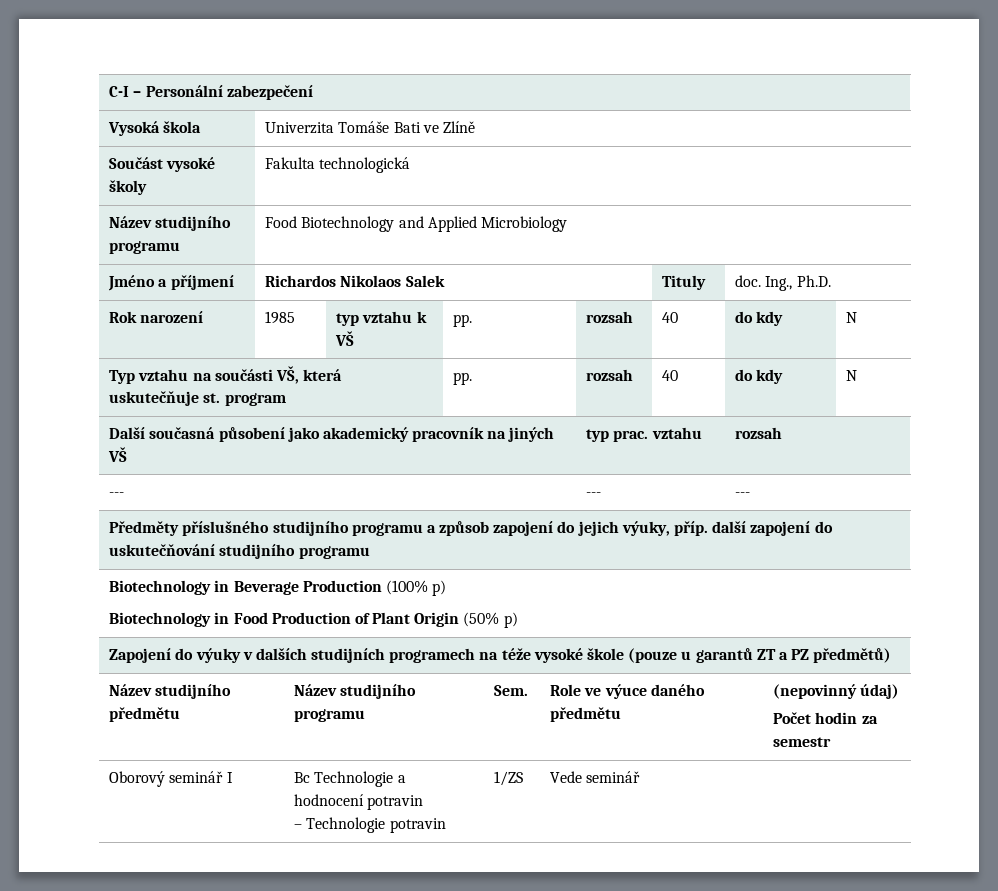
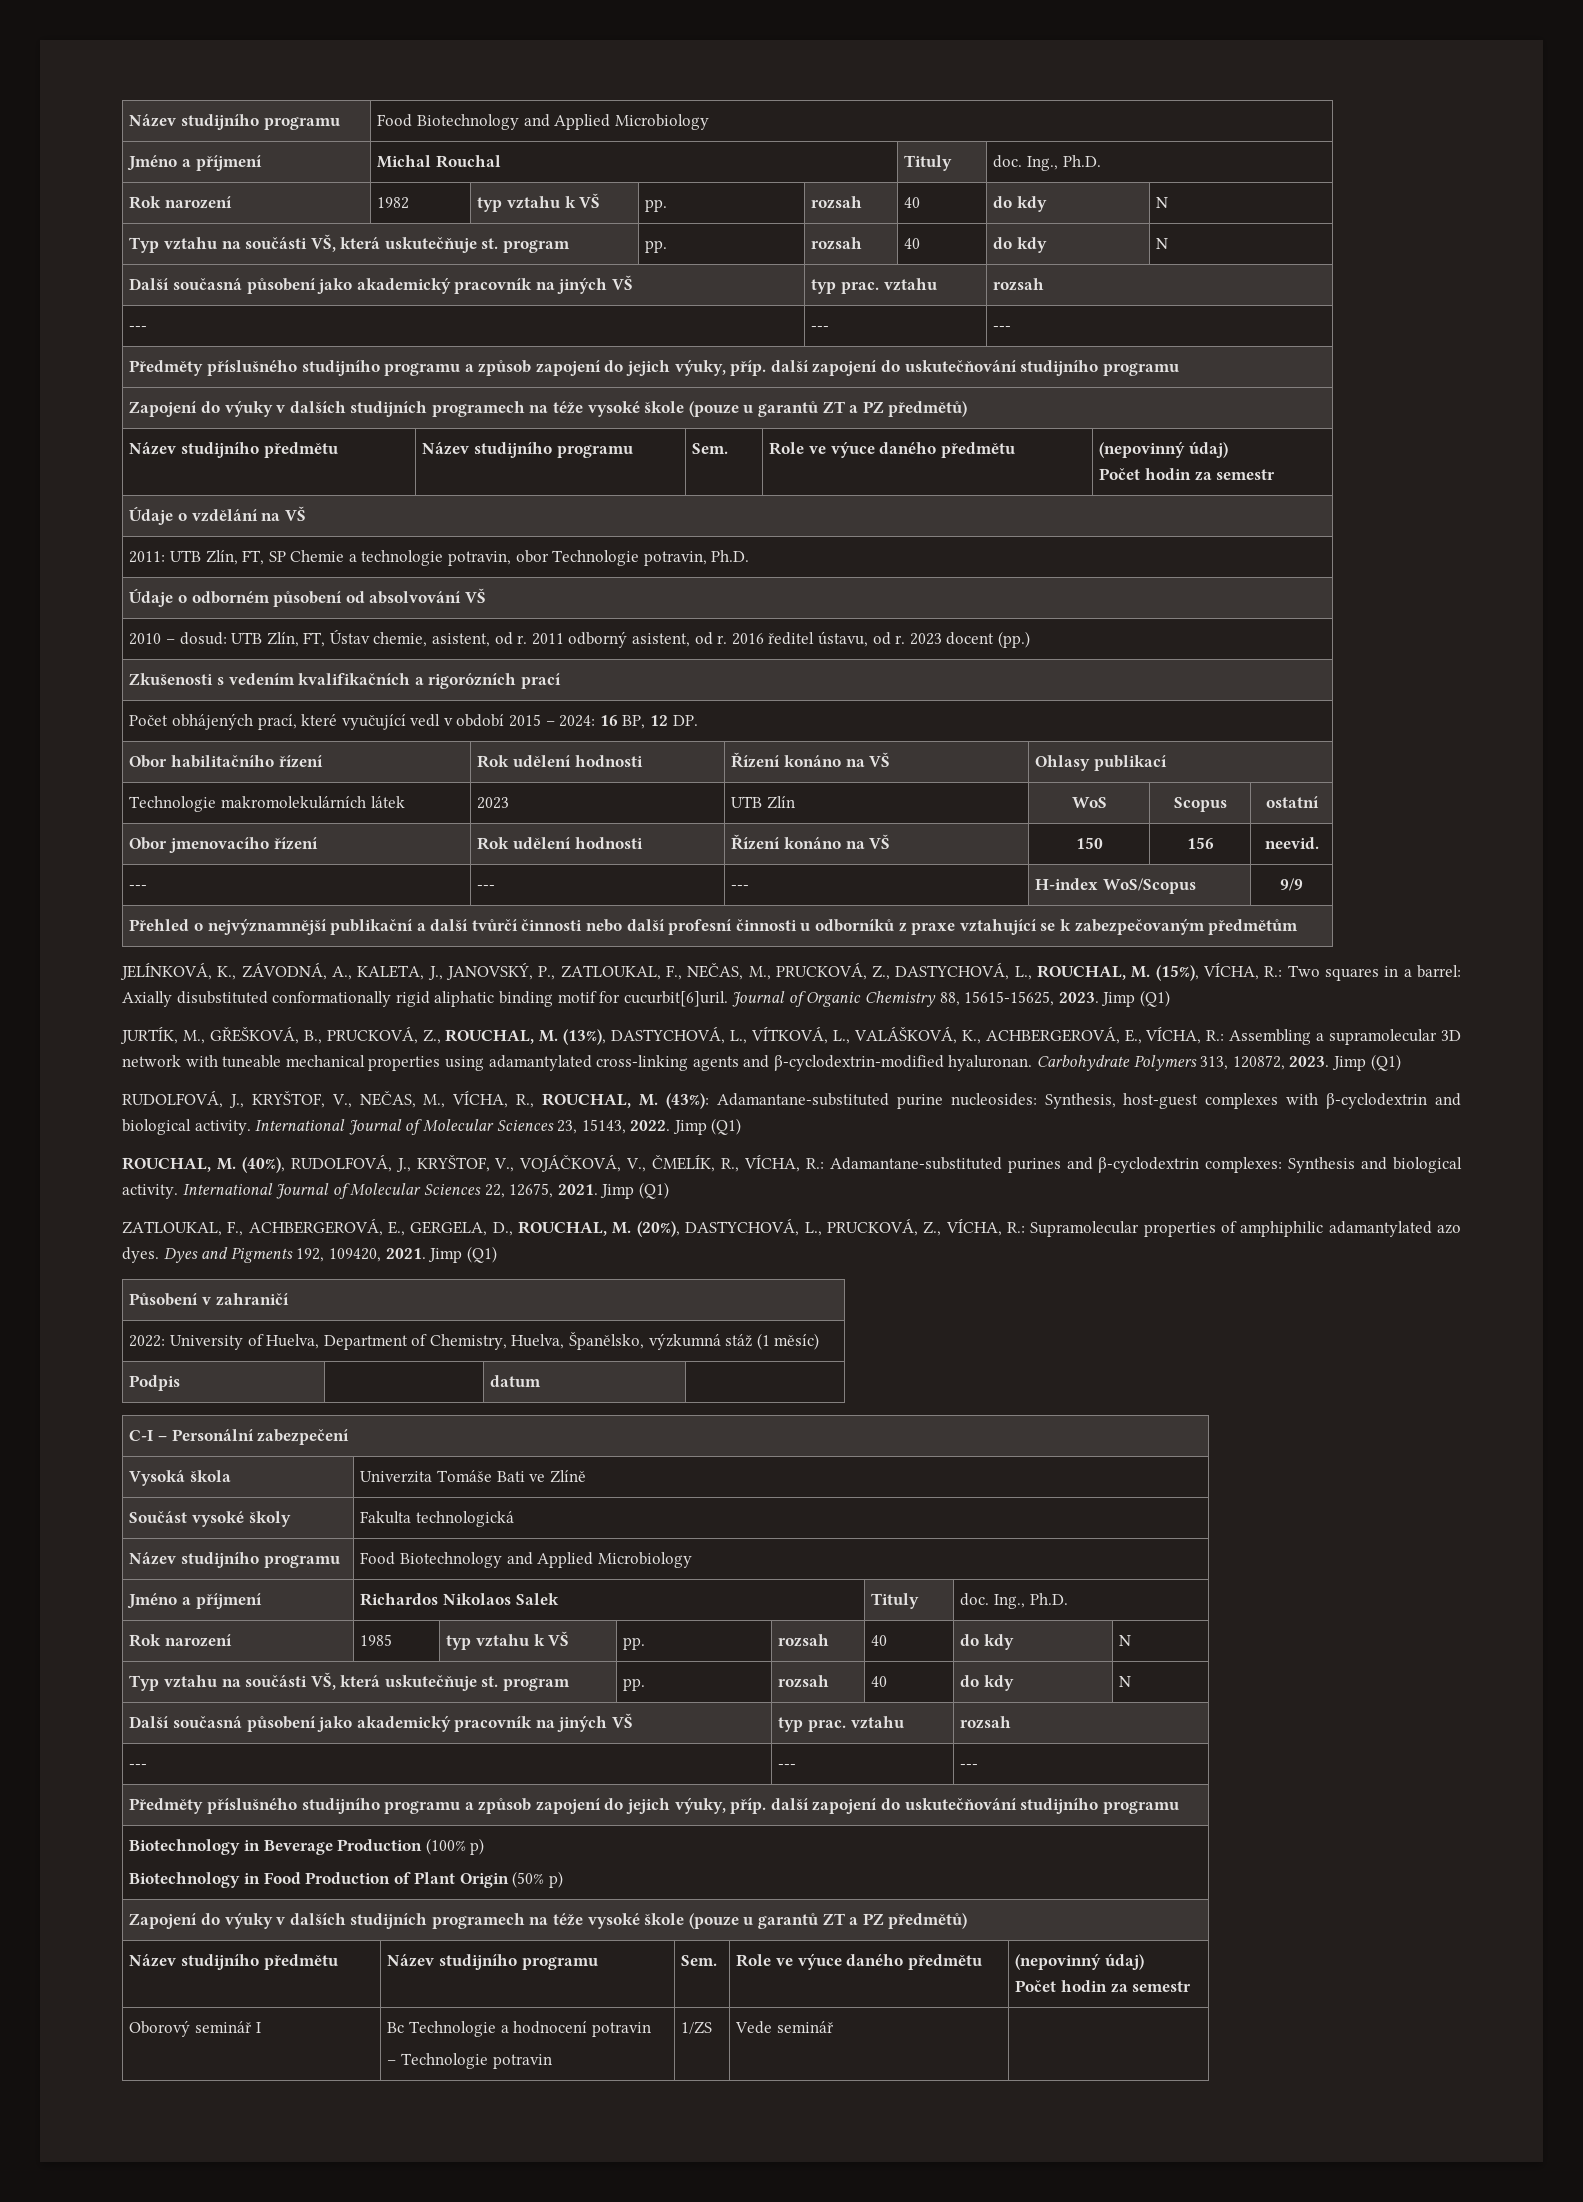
(109, 91) none -> [129,114,340,130] [377,114,709,130] [127,155,262,171] [377,155,501,168] [904,155,953,171] [993,155,1101,171] [129,196,232,209] [377,197,410,209] [477,193,601,212] [645,199,668,212] [811,196,863,209] [904,197,921,208] [993,196,1047,212] [1156,197,1169,208] [129,234,571,253] [645,240,668,253] [811,237,863,250] [904,238,921,249] [993,237,1047,253] [1156,238,1169,249] [129,275,634,294] [811,278,937,294] [993,278,1045,291] [129,326,148,331] [811,326,830,331] [993,326,1012,331] [129,359,1179,376] [129,400,968,417] [129,442,338,458] [422,442,633,458] [692,443,729,454] [769,441,1015,458] [1099,441,1228,458] [1099,468,1276,481] [129,506,306,525] [129,550,750,566] [129,588,486,607] [129,629,1030,648] [129,673,561,689] [129,713,698,730] [129,755,323,768] [477,755,643,768] [731,752,891,768] [1035,755,1167,771] [129,796,405,812] [477,797,510,809] [731,796,795,809] [1071,797,1107,808] [1173,797,1227,812] [1265,796,1319,808] [129,837,318,853] [477,837,643,850] [731,834,891,850] [1075,837,1103,849] [1186,837,1214,849] [1264,837,1319,849] [129,885,148,890] [477,885,496,890] [731,885,750,890] [1035,878,1196,894] [1280,878,1303,891] [129,918,1299,935] [120,962,1461,981] [122,990,1171,1007] [120,1026,1462,1045] [122,1054,1401,1071] [122,1090,1461,1109] [122,1118,742,1135] [122,1154,1462,1173] [122,1182,669,1199] [122,1218,1461,1237] [122,1246,497,1263] [129,1293,289,1306] [129,1332,820,1350] [129,1375,181,1391] [490,1375,542,1387] Název studijního programu | Food Biotechnology and Applied Microbiology // Jméno a příjmení | Michal Rouchal | Tituly | doc. Ing., Ph.D. // Rok narození | 1982 | typ vztahu k VŠ | pp. | rozsah | 40 | do kdy | N // Typ vztahu na součásti VŠ, která uskutečňuje st. program | pp. | rozsah | 40 | do kdy | N // Další současná působení jako akademický pracovník na jiných VŠ | typ prac. vztahu | rozsah // --- | --- | --- // Předměty příslušného studijního programu a způsob zapojení do jejich výuky, příp. další zapojení do uskutečňování studijního programu // Zapojení do výuky v dalších studijních programech na téže vysoké škole (pouze u garantů ZT a PZ předmětů) // Název studijního předmětu | Název studijního programu | Sem. | Role ve výuce daného předmětu | (nepovinný údaj) // Počet hodin za semestr // Údaje o vzdělání na VŠ // 2011: UTB Zlín, FT, SP Chemie a technologie potravin, obor Technologie potravin, Ph.D. // Údaje o odborném působení od absolvování VŠ // 2010 – dosud: UTB Zlín, FT, Ústav chemie, asistent, od r. 2011 odborný asistent, od r. 2016 ředitel ústavu, od r. 2023 docent (pp.) // Zkušenosti s vedením kvalifikačních a rigorózních prací // Počet obhájených prací, které vyučující vedl v období 2015 – 2024: 16 BP, 12 DP. // Obor habilitačního řízení | Rok udělení hodnosti | Řízení konáno na VŠ | Ohlasy publikací // Technologie makromolekulárních látek | 2023 | UTB Zlín | WoS | Scopus | ostatní // Obor jmenovacího řízení | Rok udělení hodnosti | Řízení konáno na VŠ | 150 | 156 | neevid. // --- | --- | --- | H-index WoS/Scopus | 9/9 // Přehled o nejvýznamnější publikační a další tvůrčí činnosti nebo další profesní činnosti u odborníků z praxe vztahující se k zabezpečovaným předmětům // JELÍNKOVÁ, K., ZÁVODNÁ, A., KALETA, J., JANOVSKÝ, P., ZATLOUKAL, F., NEČAS, M., PRUCKOVÁ, Z., DASTYCHOVÁ, L., ROUCHAL, M. (15%), VÍCHA, R.: Two squares in a barrel: Axially disubstituted conformationally rigid aliphatic binding motif for cucurbit[6]uril. Journal of Organic Chemistry 88, 15615-15625, 2023. Jimp (Q1) // JURTÍK, M., GŘEŠKOVÁ, B., PRUCKOVÁ, Z., ROUCHAL, M. (13%), DASTYCHOVÁ, L., VÍTKOVÁ, L., VALÁŠKOVÁ, K., ACHBERGEROVÁ, E., VÍCHA, R.: Assembling a supramolecular 3D network with tuneable mechanical properties using adamantylated cross-linking agents and β-cyclodextrin-modified hyaluronan. Carbohydrate Polymers 313, 120872, 2023. Jimp (Q1) // RUDOLFOVÁ, J., KRYŠTOF, V., NEČAS, M., VÍCHA, R., ROUCHAL, M. (43%): Adamantane-substituted purine nucleosides: Synthesis, host-guest complexes with β-cyclodextrin and biological activity. International Journal of Molecular Sciences 23, 15143, 2022. Jimp (Q1) // ROUCHAL, M. (40%), RUDOLFOVÁ, J., KRYŠTOF, V., VOJÁČKOVÁ, V., ČMELÍK, R., VÍCHA, R.: Adamantane-substituted purines and β-cyclodextrin complexes: Synthesis and biological activity. International Journal of Molecular Sciences 22, 12675, 2021. Jimp (Q1) // ZATLOUKAL, F., ACHBERGEROVÁ, E., GERGELA, D., ROUCHAL, M. (20%), DASTYCHOVÁ, L., PRUCKOVÁ, Z., VÍCHA, R.: Supramolecular properties of amphiphilic adamantylated azo dyes. Dyes and Pigments 192, 109420, 2021. Jimp (Q1) // Působení v zahraničí // 2022: University of Huelva, Department of Chemistry, Huelva, Španělsko, výzkumná stáž (1 měsíc) // Podpis | | datum | //

